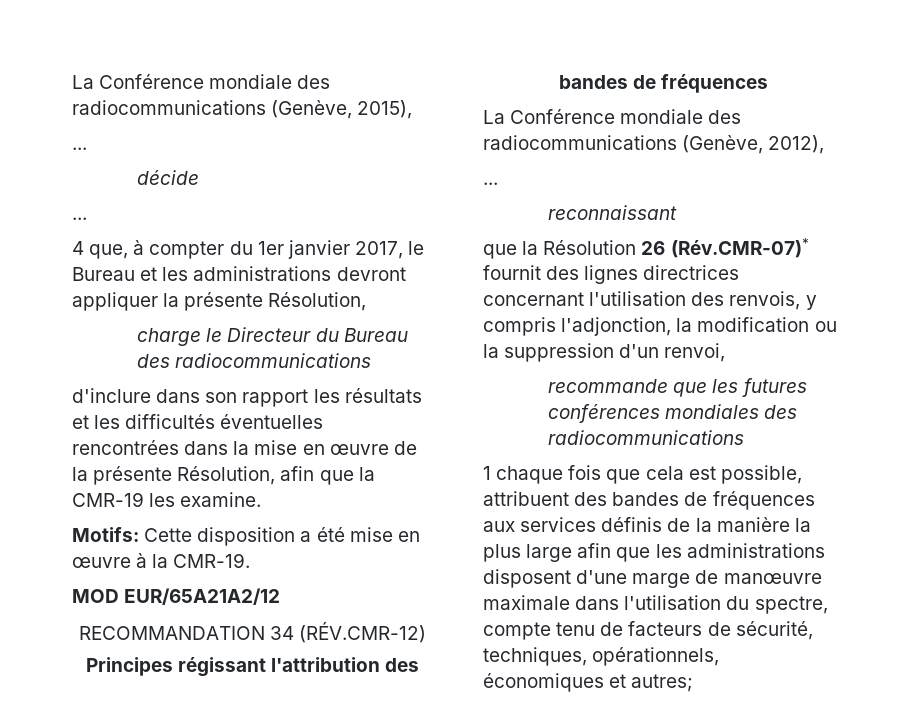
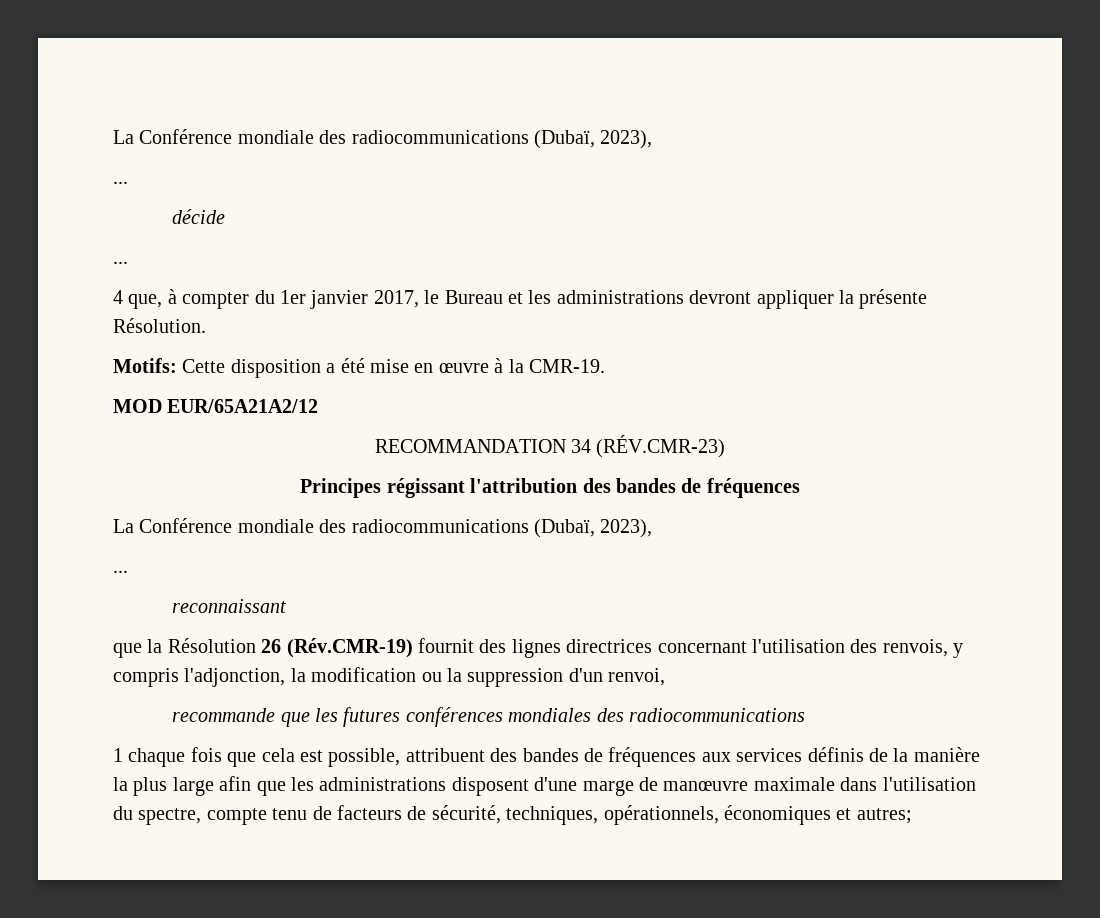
[72,74,331,89] [72,100,413,119] La Conférence mondiale des radiocommunications (Genève, 2015), -> [113,129,653,149] La Conférence mondiale des radiocommunications (Dubaï, 2023),
[268,292,367,311] [137,327,408,346] [137,353,372,368] [72,388,422,407] [72,414,324,429] [72,440,417,455] [72,466,375,485] [72,492,262,507] Résolution, // charge le Directeur du Bureau des radiocommunications // d'inclure dans son rapport les résultats et les difficultés éventuelles rencontrées dans la mise en œuvre de la présente Résolution, afin que la CMR-19 les examine. -> [113,318,206,333] Résolution.
[299,621,427,643] (RÉV.CMR-12) -> [596,435,726,458] (RÉV.CMR-23)
[682,135,825,154] (Genève, 2012), -> [534,519,653,538] (Dubaï, 2023),
[670,238,809,258] (Rév.CMR-07)* -> [286,638,413,658] (Rév.CMR-19)

